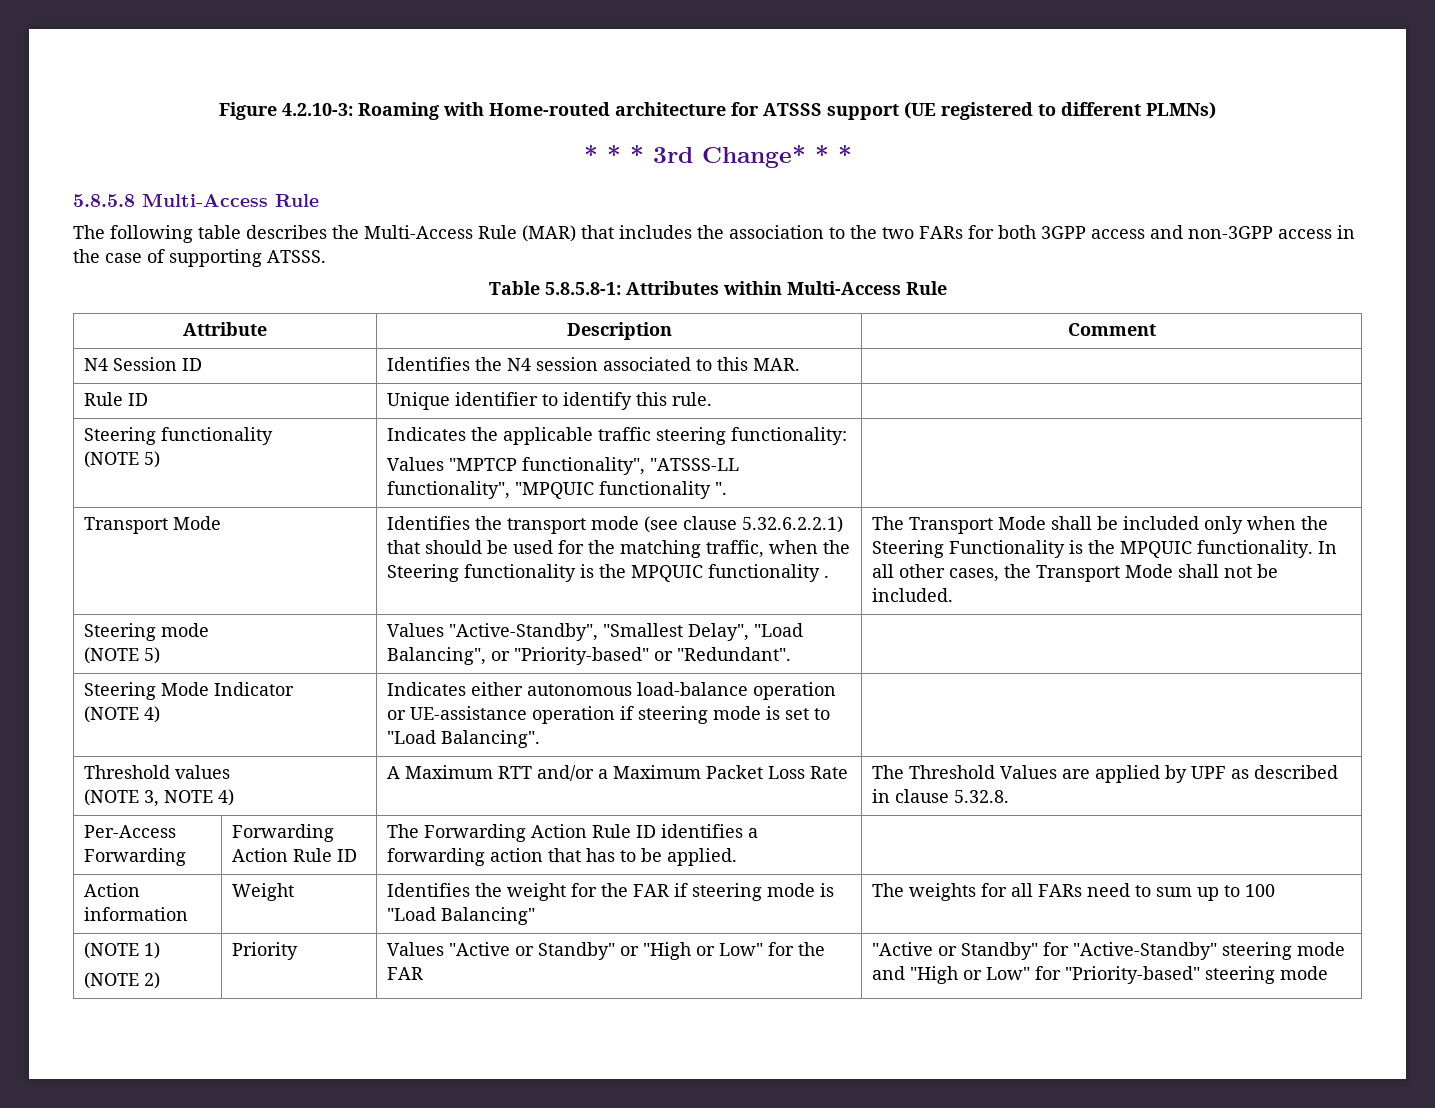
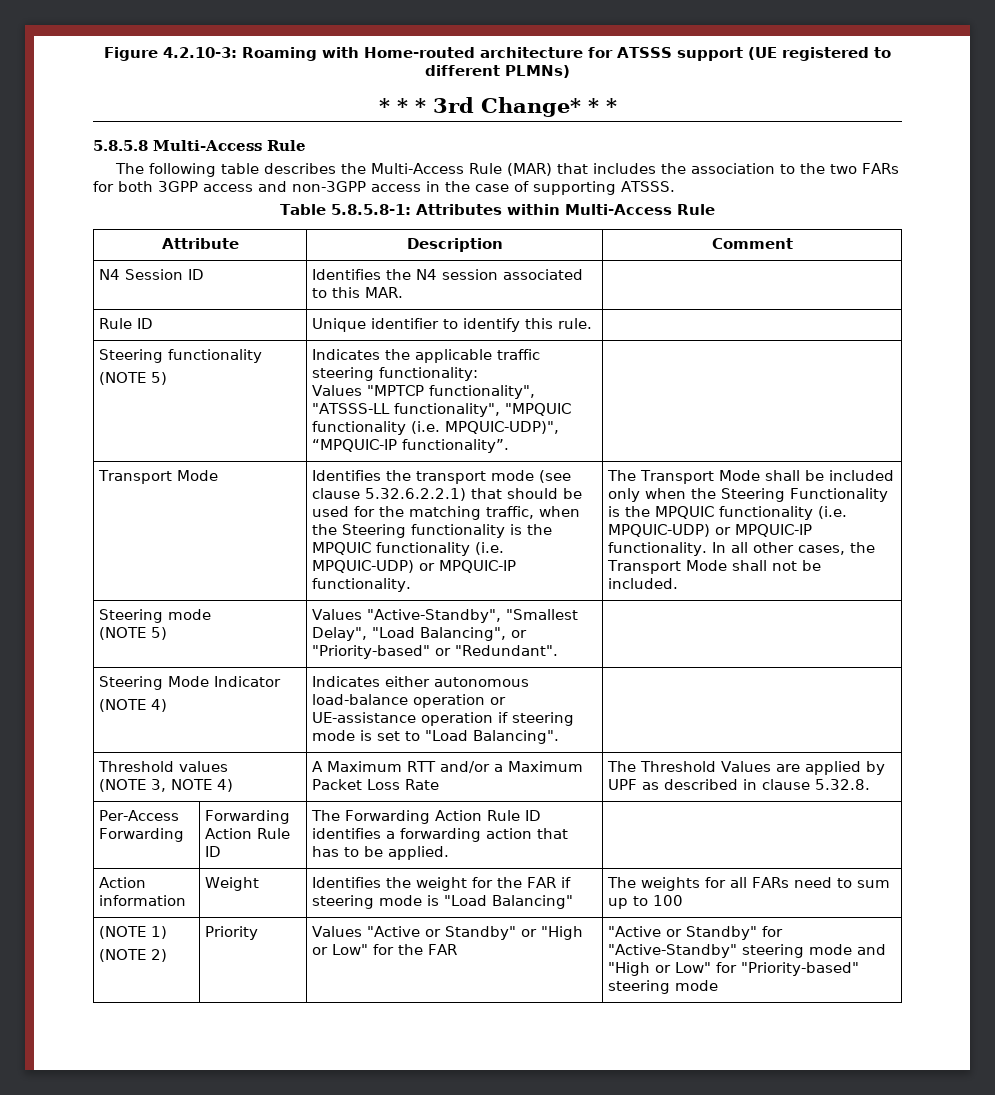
[715,482,728,495] ". -> [411,421,560,434] [312,439,510,453] (i.e. MPQUIC-UDP)", “MPQUIC-IP functionality”.
[824,575,830,578] . -> [475,542,505,555] [312,560,517,573] [312,578,412,592] (i.e. MPQUIC-UDP) or MPQUIC-IP functionality.
(1193, 549) none -> [719,506,848,520] [608,524,813,537] functionality (i.e. MPQUIC-UDP) or MPQUIC-IP

